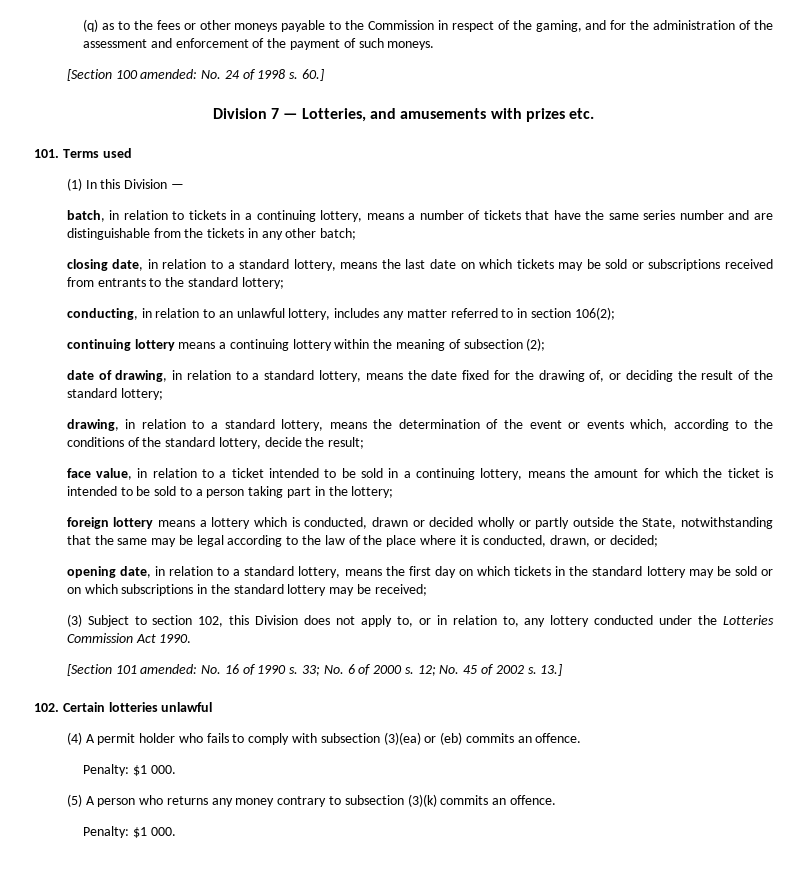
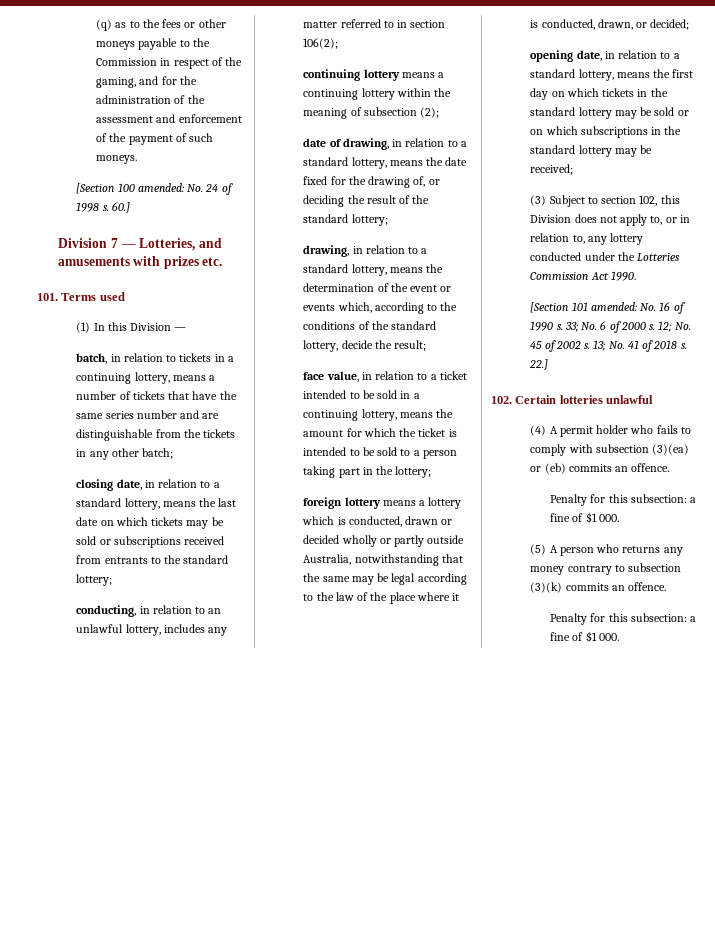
[618,517,677,529] the State, -> [303,554,352,565] Australia,
[540,664,563,676] 13.] -> [593,340,687,352] [529,359,549,370] 13; No. 41 of 2018 s. 22.]
[83,764,130,776] Penalty: -> [550,494,697,506] [550,513,584,522] Penalty for this subsection: a fine of
[83,826,130,838] Penalty: -> [550,613,697,625] [550,632,584,641] Penalty for this subsection: a fine of

